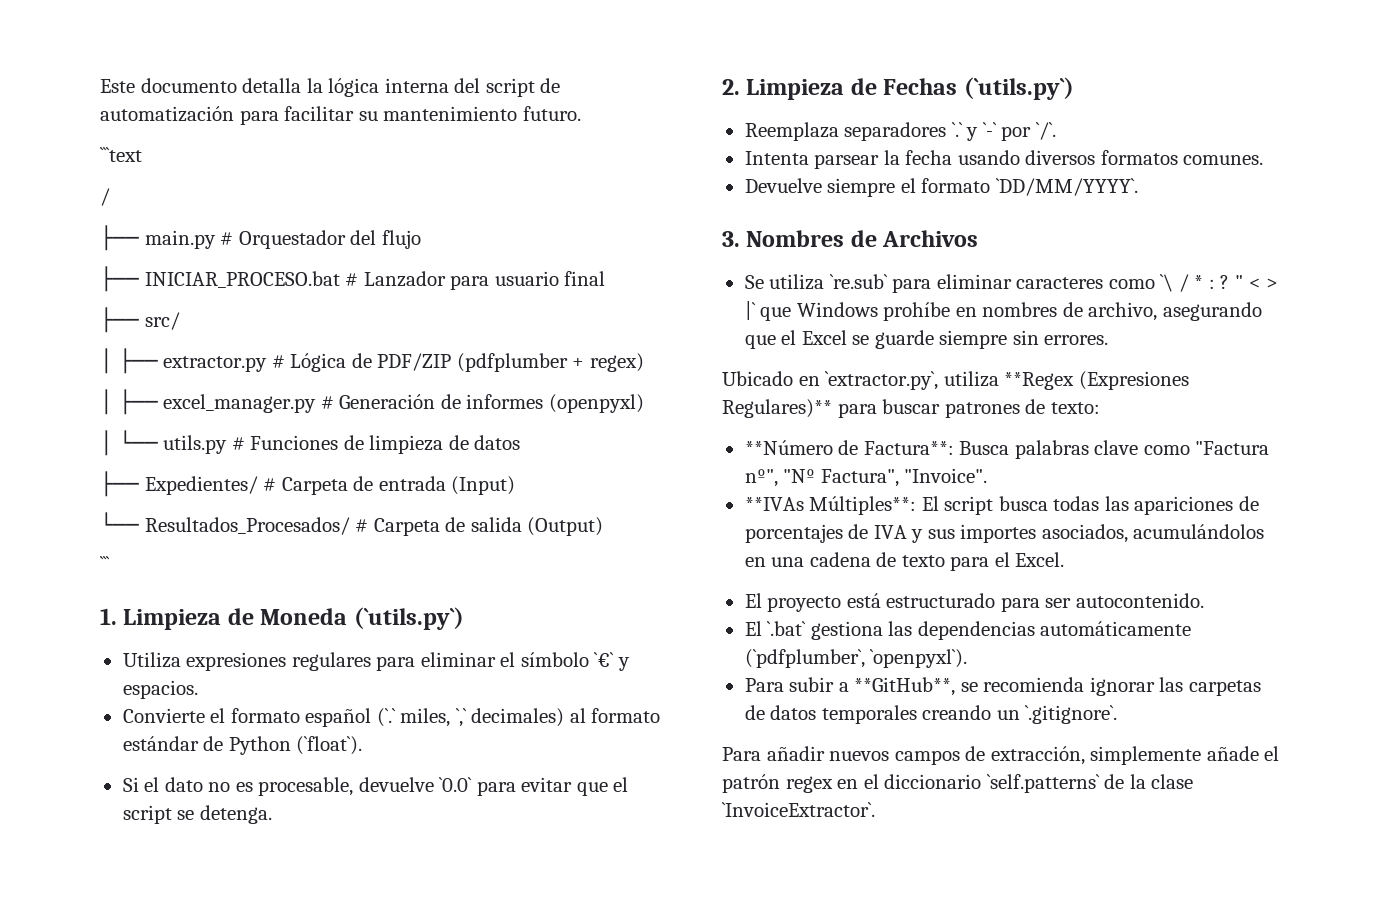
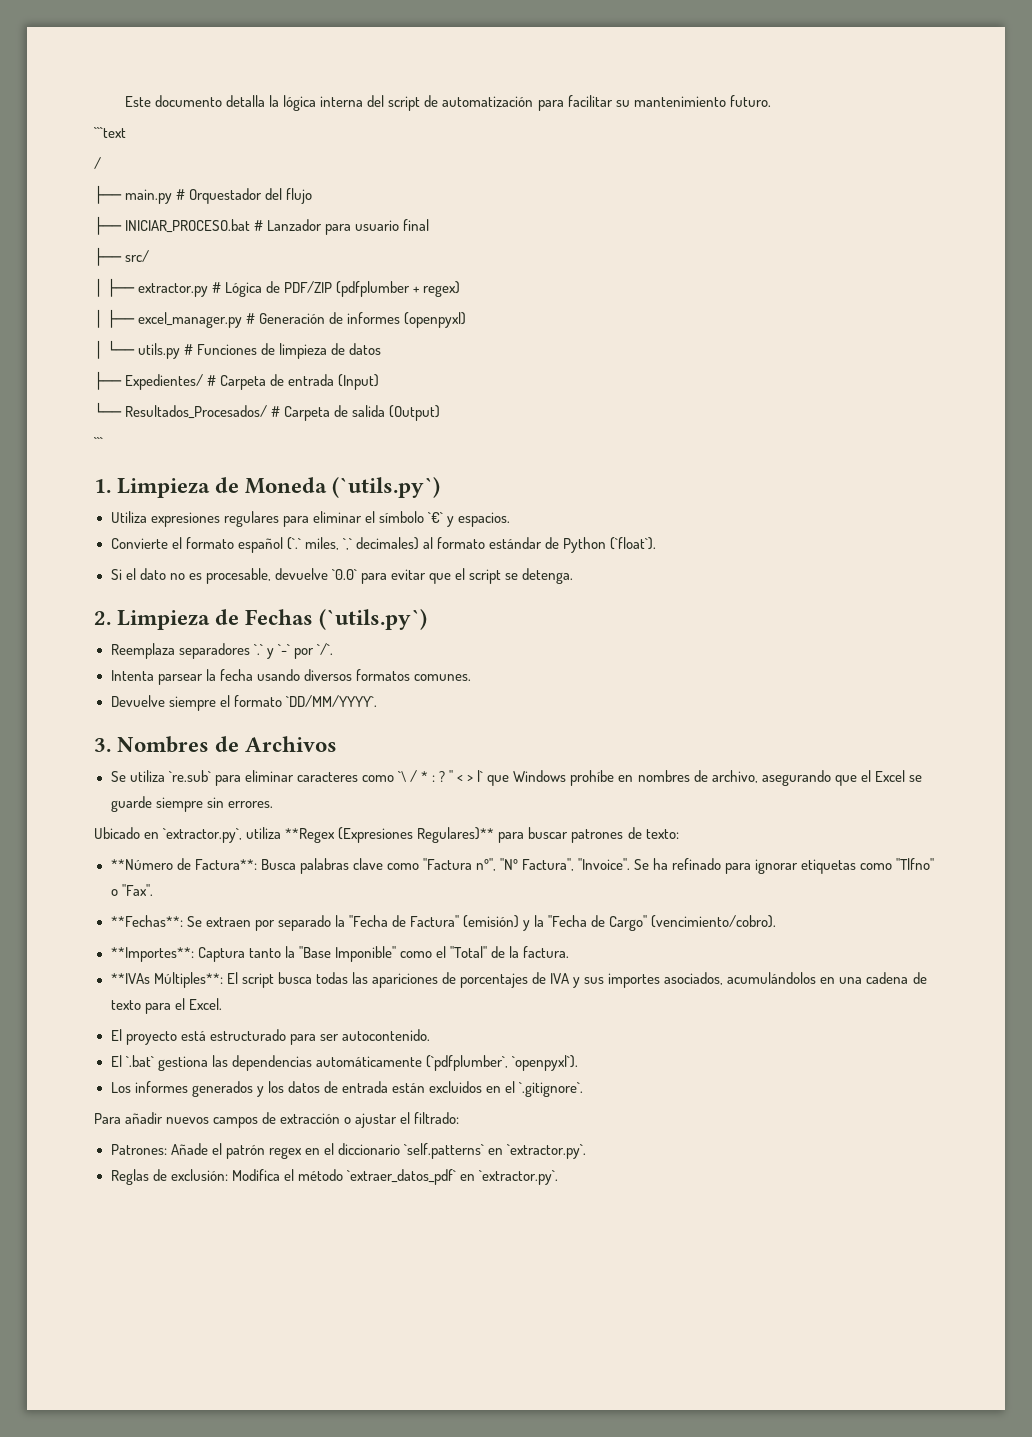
(988, 475) none -> [634,858,935,874] [110,884,153,896] [110,915,777,931] [110,946,570,962] Se ha refinado para ignorar etiquetas como "Tlfno" o "Fax". // **Fechas**: Se extraen por separado la "Fecha de Factura" (emisión) y la "Fecha de Cargo" (vencimiento/cobro). // **Importes**: Captura tanto la "Base Imponible" como el "Total" de la factura.
[744,677,1261,696] [744,705,1020,724] Para subir a **GitHub**, se recomienda ignorar las carpetas de datos temporales creando un -> [110,1081,516,1097] Los informes generados y los datos de entrada están excluidos en el
[990,746,1259,765] extracción, simplemente añade -> [280,1112,460,1128] [110,1143,208,1155] extracción o ajustar el filtrado: // Patrones: Añade
[1104,774,1194,789] [722,802,875,817] de la clase `InvoiceExtractor`. -> [487,1144,586,1159] [110,1169,558,1185] en `extractor.py`. // Reglas de exclusión: Modifica el método `extraer_datos_pdf` en `extractor.py`.

